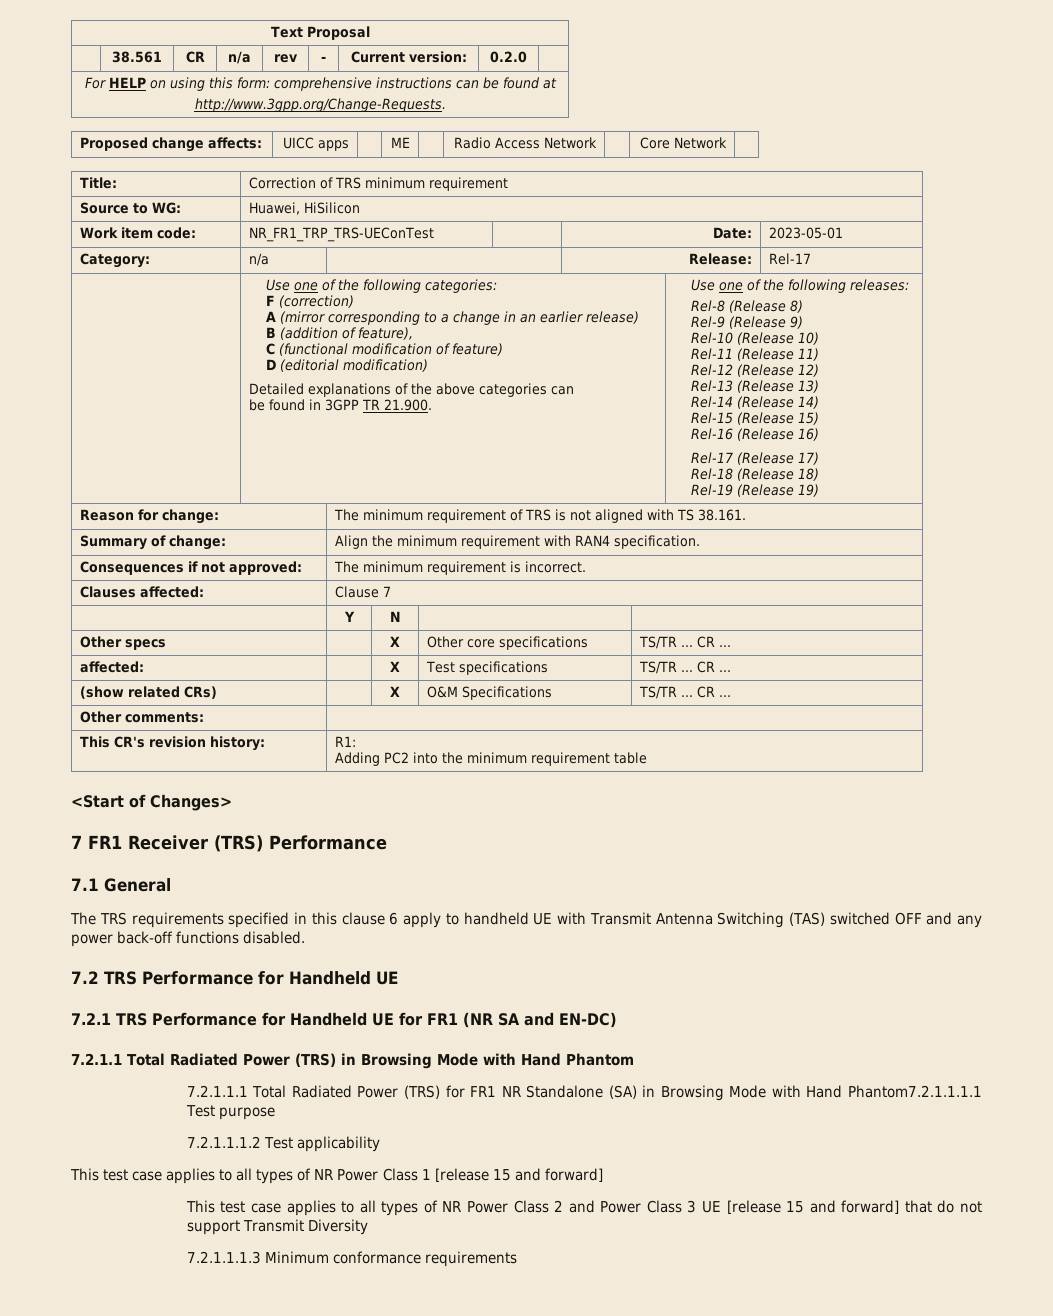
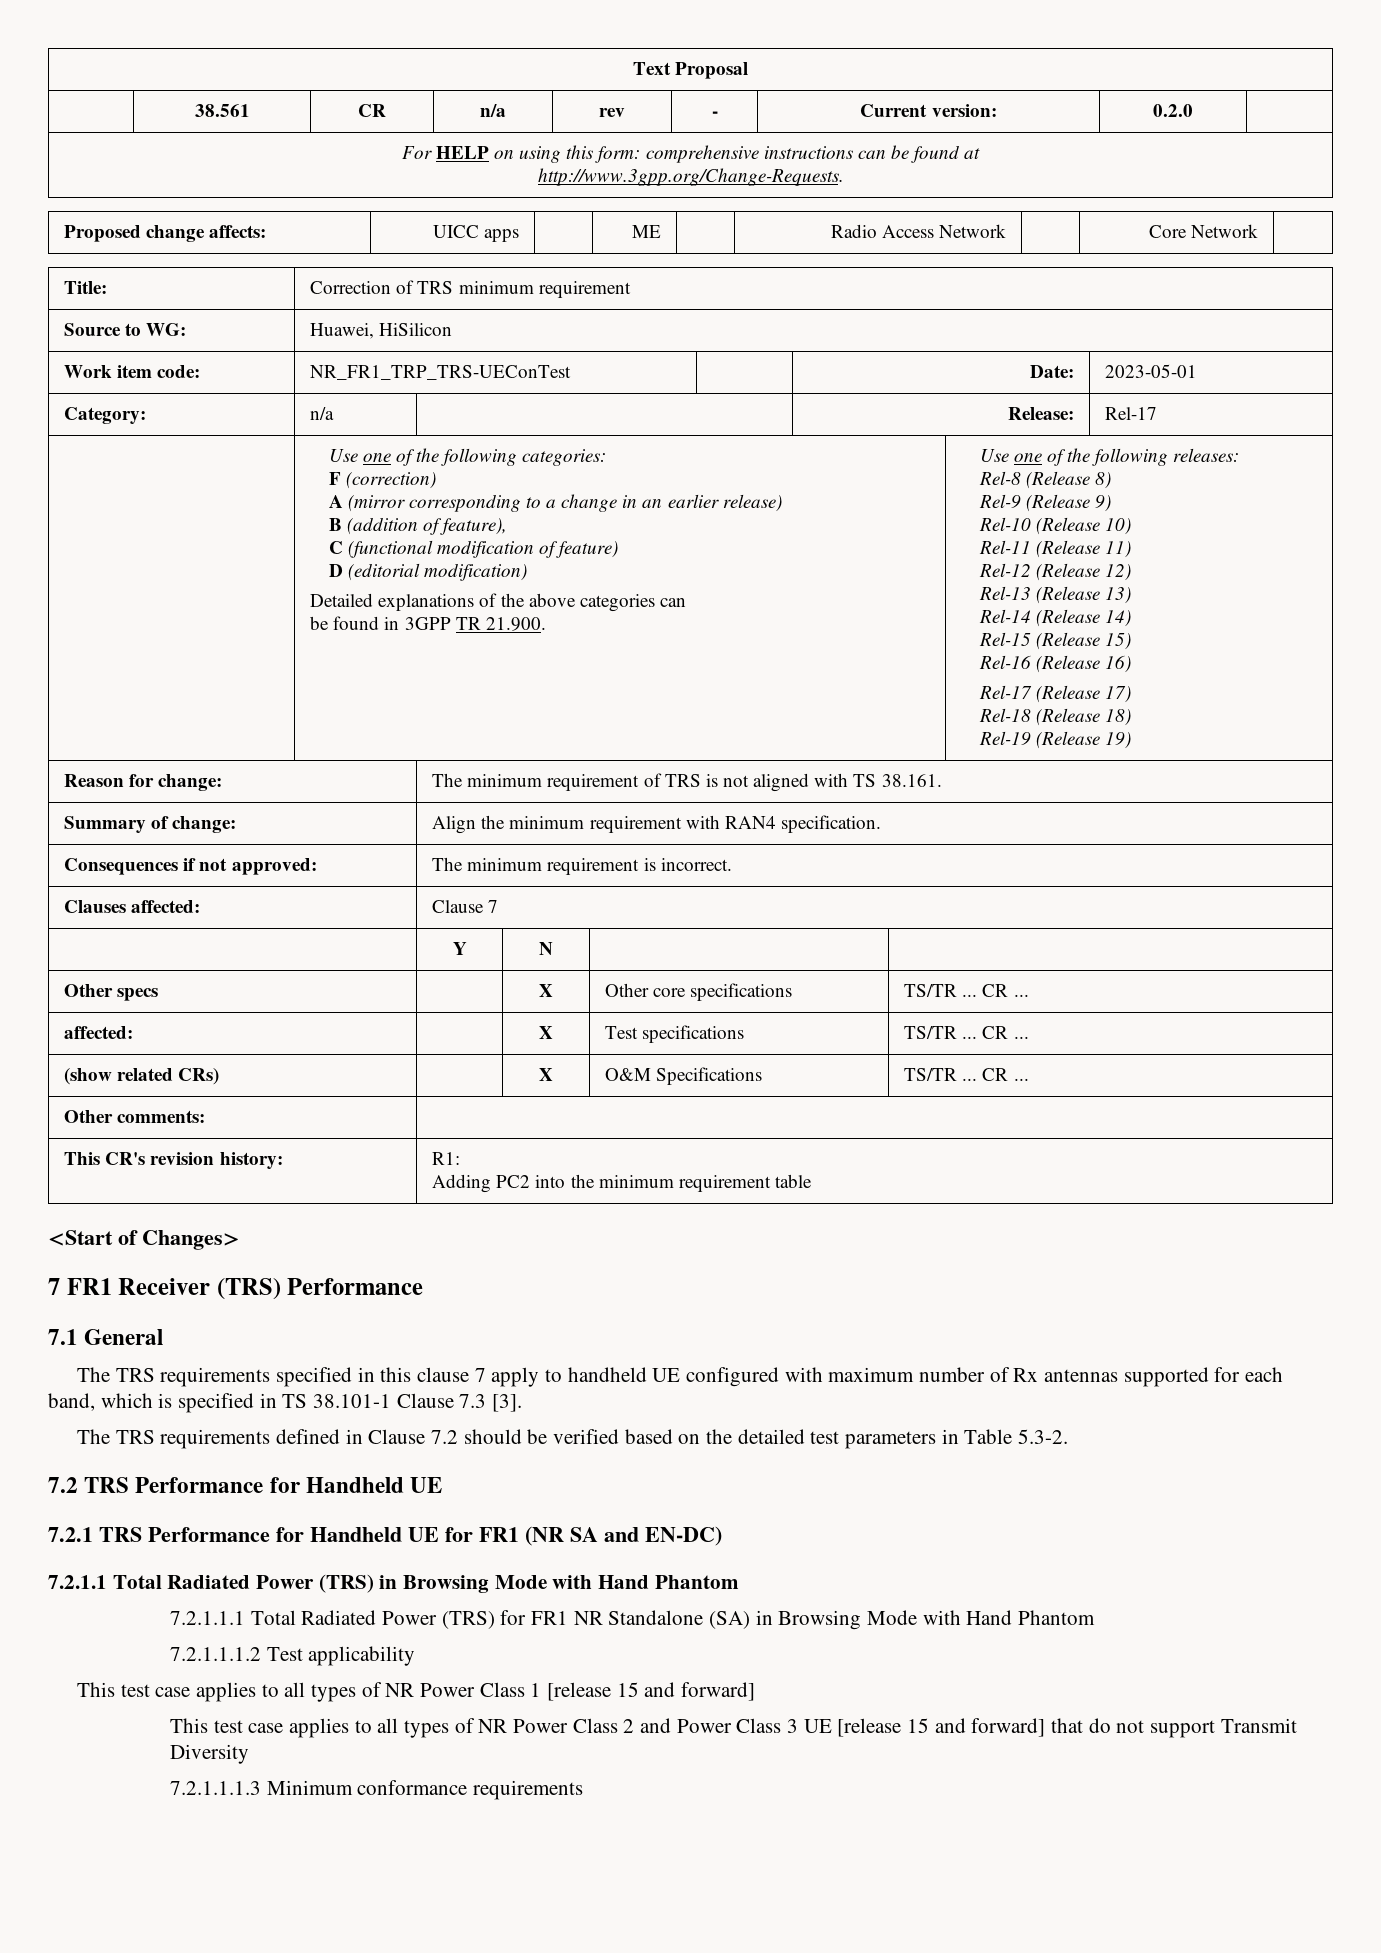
[389,912,399,925] 6 -> [474,1368,486,1382] 7
[557,912,982,928] [71,931,306,947] with Transmit Antenna Switching (TAS) switched OFF and any power back-off functions disabled. -> [686,1367,1284,1387] [48,1393,523,1413] [77,1429,1069,1449] configured with maximum number of Rx antennas supported for each band, which is specified in TS 38.101-1 Clause 7.3 [3]. // The TRS requirements defined in Clause 7.2 should be verified based on the detailed test parameters in Table 5.3-2.
[848,1085,982,1098] [185,1105,275,1120] Phantom7.2.1.1.1.1 Test purpose -> [1018,1610,1096,1625] Phantom

